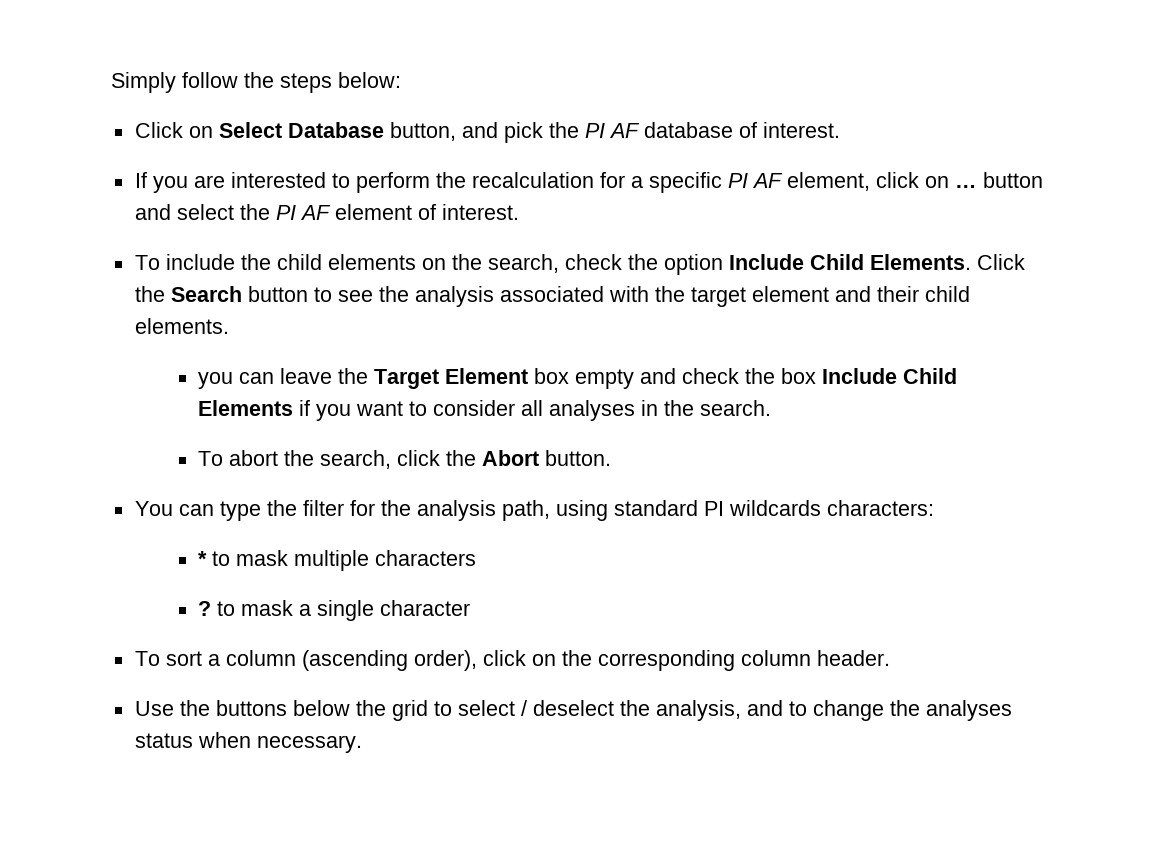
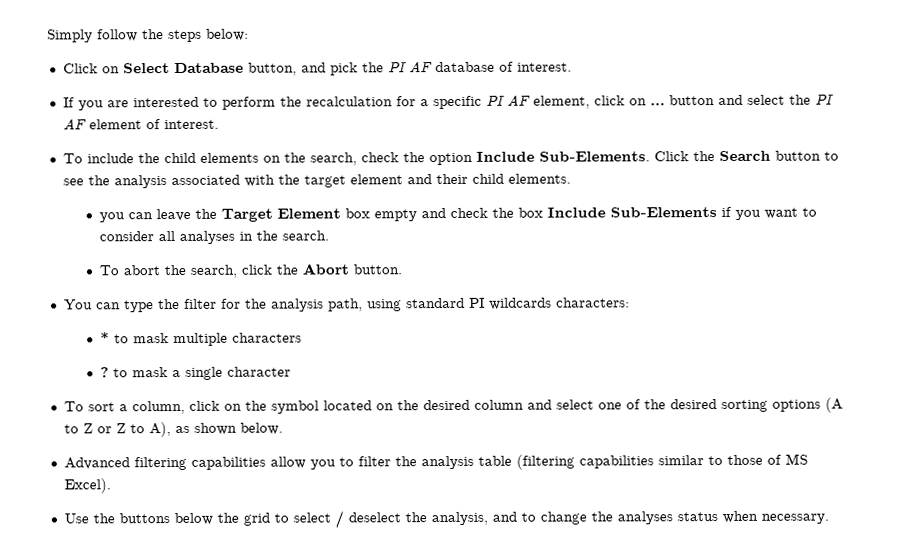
[809,254,971,270] Child Elements. -> [538,151,650,162] Sub-Elements.
[903,368,958,384] [198,400,294,416] Child Elements -> [610,207,718,218] Sub-Elements
[225,650,890,671] column (ascending order), click on the corresponding column header. -> [131,397,843,415] [63,422,283,438] [63,453,808,471] [63,478,111,494] column, click on the symbol located on the desired column and select one of the desired sorting options (A to Z or Z to A), as shown below. // Advanced filtering capabilities allow you to filter the analysis table (filtering capabilities similar to those of MS Excel).

